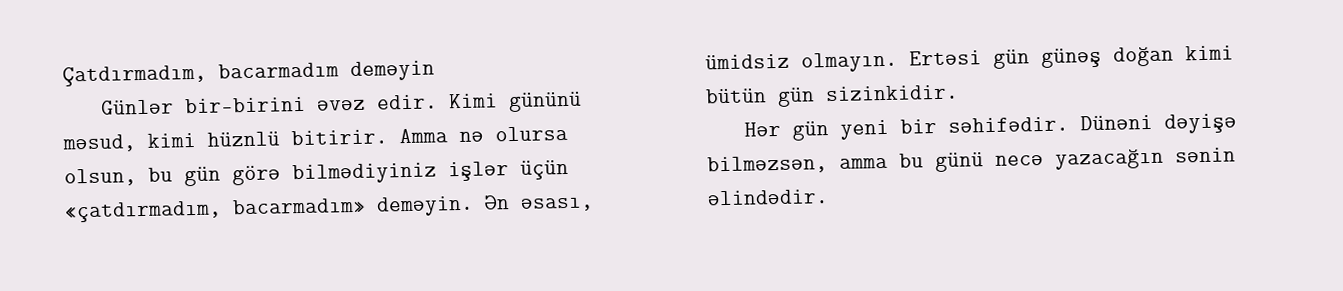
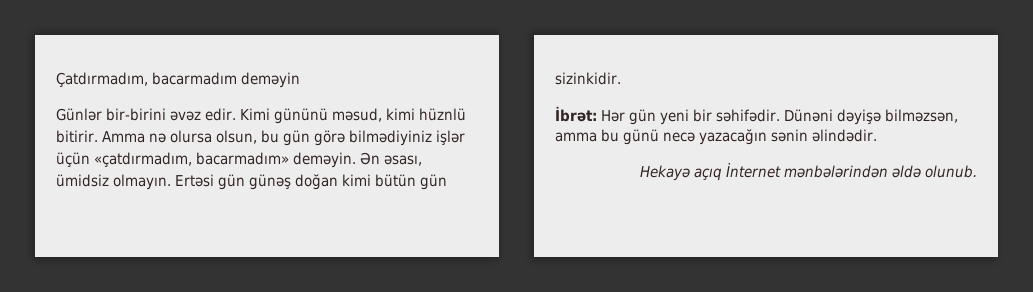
(959, 93) none -> [555,106,597,122] İbrət:
(829, 197) none -> [640,163,977,181] // Hekayə açıq İnternet mənbələrindən əldə olunub.

